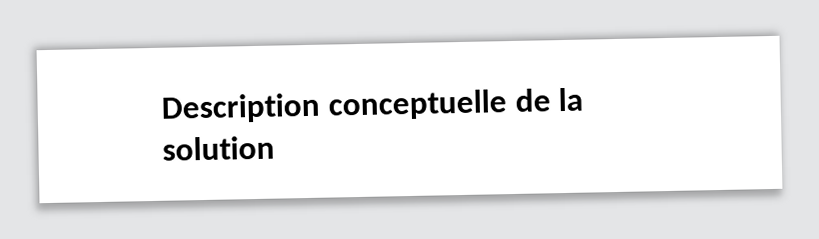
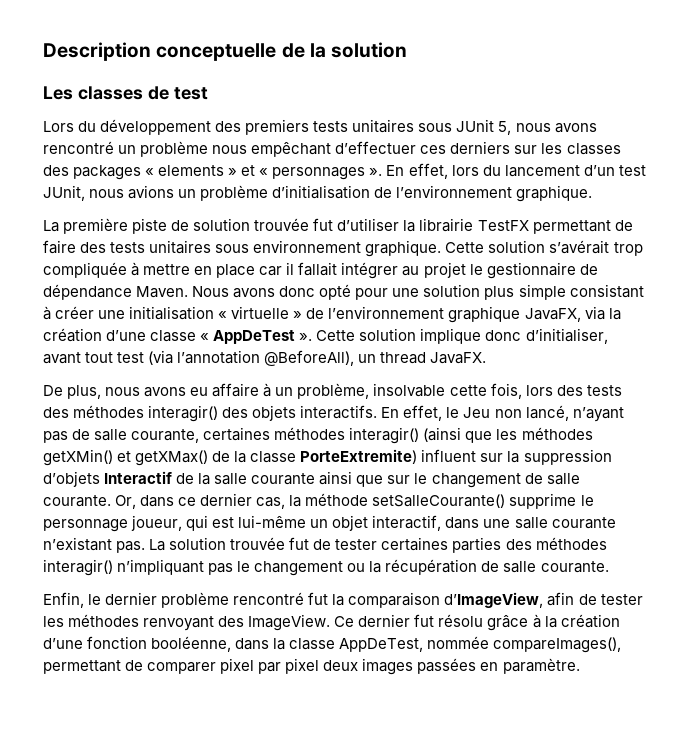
(275, 148) none -> [43,86,208,100] [43,119,597,135] [43,141,621,157] [43,163,646,180] [43,185,593,202] [43,218,633,234] [43,240,643,257] [43,262,598,279] [43,284,644,300] [43,306,621,323] [43,328,608,344] [43,350,487,366] [43,383,622,399] [43,405,624,422] [43,427,593,444] [43,449,612,466] [43,471,580,488] [43,493,594,509] [43,515,616,532] [43,537,607,553] [43,559,609,576] [43,592,643,608] [43,614,620,631] [43,636,622,653] [43,658,580,675] // Les classes de test // Lors du développement des premiers tests unitaires sous JUnit 5, nous avons rencontré un problème nous empêchant d’effectuer ces derniers sur les classes des packages « elements » et « personnages ». En effet, lors du lancement d’un test JUnit, nous avions un problème d’initialisation de l’environnement graphique. // La première piste de solution trouvée fut d’utiliser la librairie TestFX permettant de faire des tests unitaires sous environnement graphique. Cette solution s’avérait trop compliquée à mettre en place car il fallait intégrer au projet le gestionnaire de dépendance Maven. Nous avons donc opté pour une solution plus simple consistant à créer une initialisation « virtuelle » de l’environnement graphique JavaFX, via la création d’une classe « AppDeTest ». Cette solution implique donc d’initialiser, avant tout test (via l’annotation @BeforeAll), un thread JavaFX. // De plus, nous avons eu affaire à un problème, insolvable cette fois, lors des tests des méthodes interagir() des objets interactifs. En effet, le Jeu non lancé, n’ayant pas de salle courante, certaines méthodes interagir() (ainsi que les méthodes getXMin() et getXMax() de la classe PorteExtremite) influent sur la suppression d’objets Interactif de la salle courante ainsi que sur le changement de salle courante. Or, dans ce dernier cas, la méthode setSalleCourante() supprime le personnage joueur, qui est lui-même un objet interactif, dans une salle courante n’existant pas. La solution trouvée fut de tester certaines parties des méthodes interagir() n’impliquant pas le changement ou la récupération de salle courante. // Enfin, le dernier problème rencontré fut la comparaison d’ImageView, afin de tester les méthodes renvoyant des ImageView. Ce dernier fut résolu grâce à la création d’une fonction booléenne, dans la classe AppDeTest, nommée compareImages(), permettant de comparer pixel par pixel deux images passées en paramètre.

